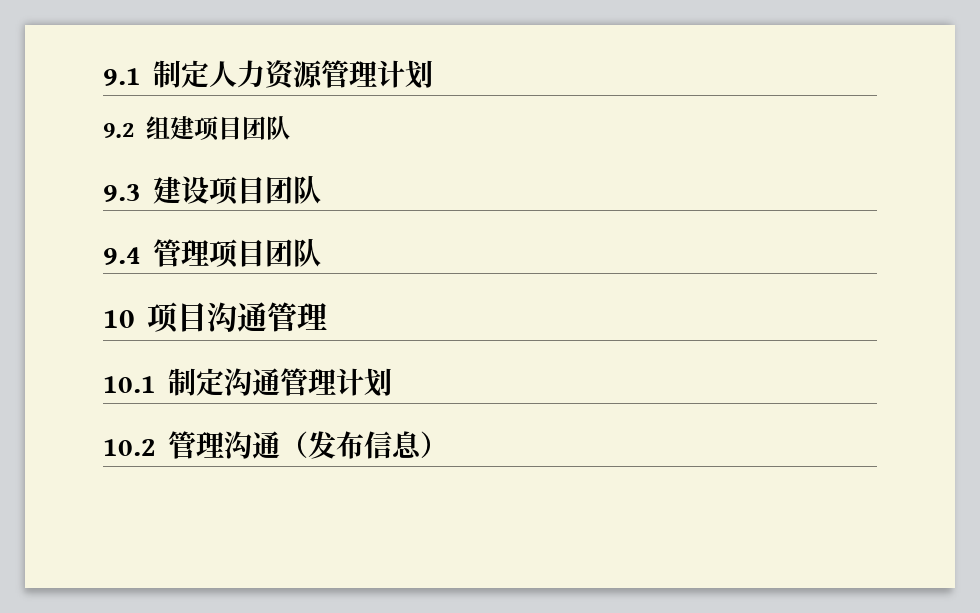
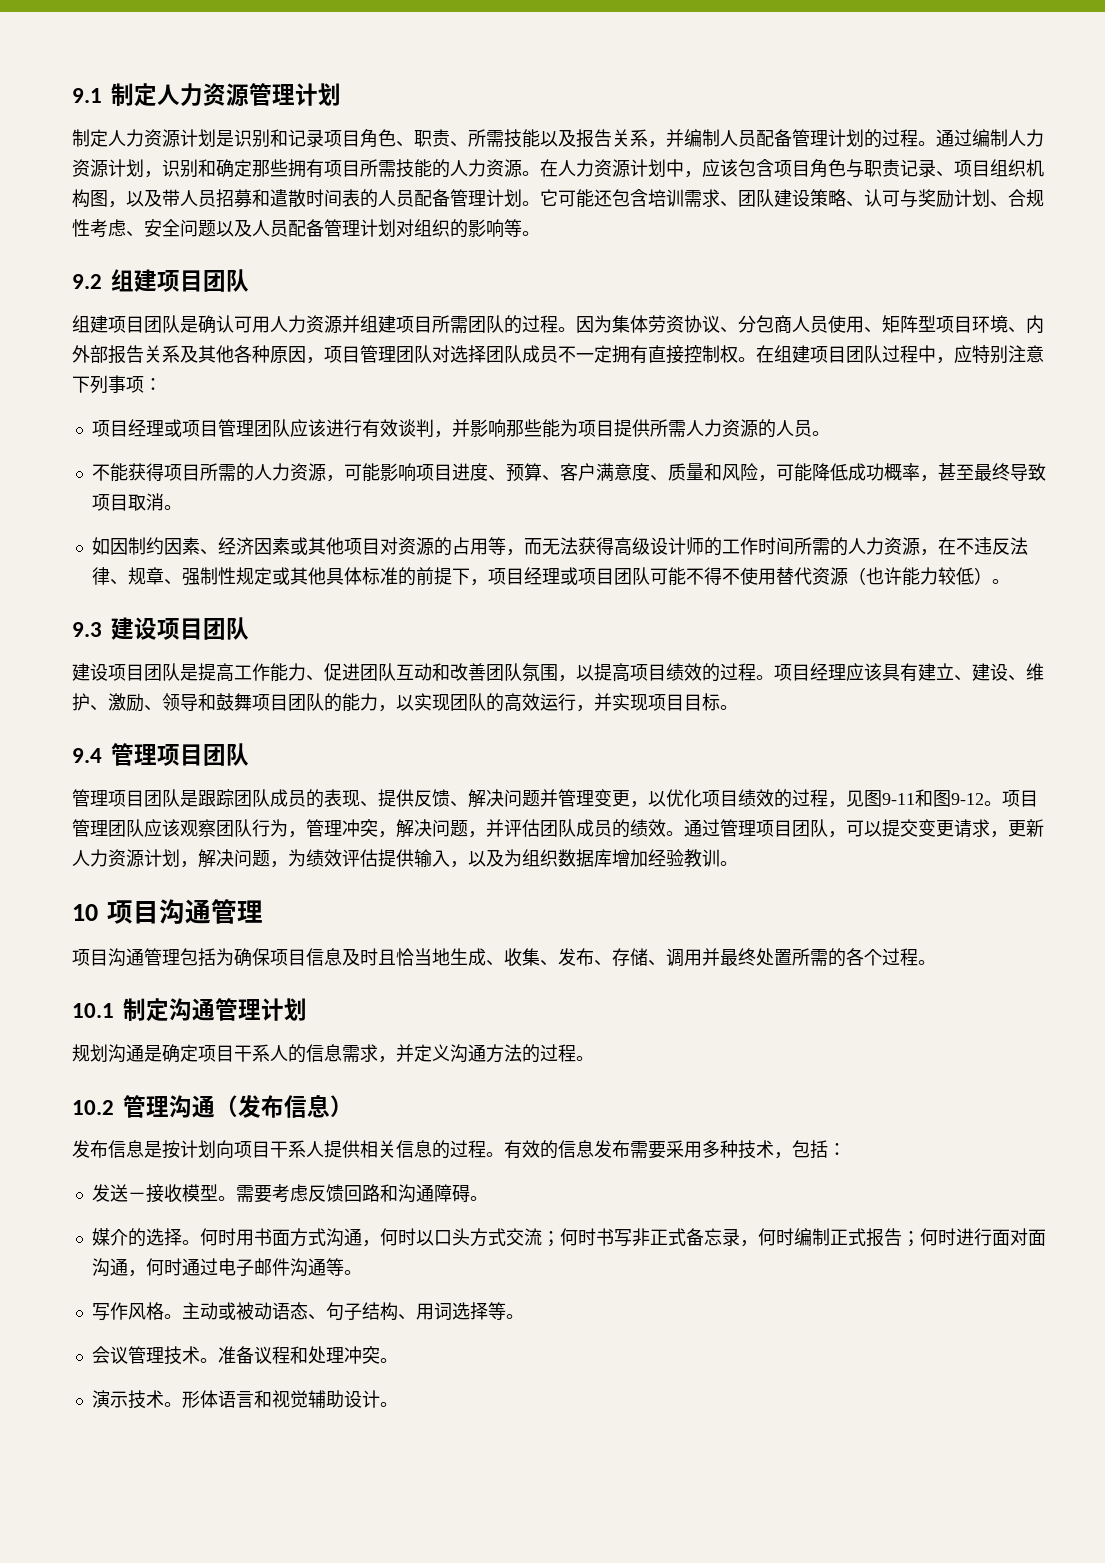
[103,116,290,141] [103,175,321,205] [103,238,321,268] [103,302,327,334] 9.2组建项目团队 // 9.3建设项目团队 // 9.4管理项目团队 // 10项目沟通管理 -> [72,129,1044,148] [72,159,1044,178] [72,189,1044,208] [72,219,540,238] [72,269,249,292] [72,315,1044,334] [72,345,1044,364] [72,375,162,394] [91,419,830,438] [91,463,1046,482] [91,493,182,511] [91,537,1028,556] [91,567,1010,586] [72,617,249,640] [72,663,1044,682] [72,693,738,712] [72,743,249,766] [72,789,1038,808] [72,819,1044,838] [72,849,738,868] [72,899,263,924] [72,948,936,967] 制定人力资源计划是识别和记录项目角色、职责、所需技能以及报告关系，并编制人员配备管理计划的过程。通过编制人力资源计划，识别和确定那些拥有项目所需技能的人力资源。在人力资源计划中，应该包含项目角色与职责记录、项目组织机构图，以及带人员招募和遣散时间表的人员配备管理计划。它可能还包含培训需求、团队建设策略、认可与奖励计划、合规性考虑、安全问题以及人员配备管理计划对组织的影响等。 // 9.2组建项目团队 // 组建项目团队是确认可用人力资源并组建项目所需团队的过程。因为集体劳资协议、分包商人员使用、矩阵型项目环境、内外部报告关系及其他各种原因，项目管理团队对选择团队成员不一定拥有直接控制权。在组建项目团队过程中，应特别注意下列事项： // 项目经理或项目管理团队应该进行有效谈判，并影响那些能为项目提供所需人力资源的人员。 // 不能获得项目所需的人力资源，可能影响项目进度、预算、客户满意度、质量和风险，可能降低成功概率，甚至最终导致项目取消。 // 如因制约因素、经济因素或其他项目对资源的占用等，而无法获得高级设计师的工作时间所需的人力资源，在不违反法律、规章、强制性规定或其他具体标准的前提下，项目经理或项目团队可能不得不使用替代资源（也许能力较低）。 // 9.3建设项目团队 // 建设项目团队是提高工作能力、促进团队互动和改善团队氛围，以提高项目绩效的过程。项目经理应该具有建立、建设、维护、激励、领导和鼓舞项目团队的能力，以实现团队的高效运行，并实现项目目标。 // 9.4管理项目团队 // 管理项目团队是跟踪团队成员的表现、提供反馈、解决问题并管理变更，以优化项目绩效的过程，见图9-11和图9-12。项目管理团队应该观察团队行为，管理冲突，解决问题，并评估团队成员的绩效。通过管理项目团队，可以提交变更请求，更新人力资源计划，解决问题，为绩效评估提供输入，以及为组织数据库增加经验教训。 // 10项目沟通管理 // 项目沟通管理包括为确保项目信息及时且恰当地生成、收集、发布、存储、调用并最终处置所需的各个过程。
(392, 382) none -> [72,1044,594,1063] // 规划沟通是确定项目干系人的信息需求，并定义沟通方法的过程。
(448, 444) none -> [72,1140,846,1159] [91,1184,488,1203] [91,1228,1046,1247] [91,1258,362,1277] [91,1302,524,1321] [91,1346,398,1365] [91,1390,398,1409] // 发布信息是按计划向项目干系人提供相关信息的过程。有效的信息发布需要采用多种技术，包括： // 发送－接收模型。需要考虑反馈回路和沟通障碍。 // 媒介的选择。何时用书面方式沟通，何时以口头方式交流；何时书写非正式备忘录，何时编制正式报告；何时进行面对面沟通，何时通过电子邮件沟通等。 // 写作风格。主动或被动语态、句子结构、用词选择等。 // 会议管理技术。准备议程和处理冲突。 // 演示技术。形体语言和视觉辅助设计。

